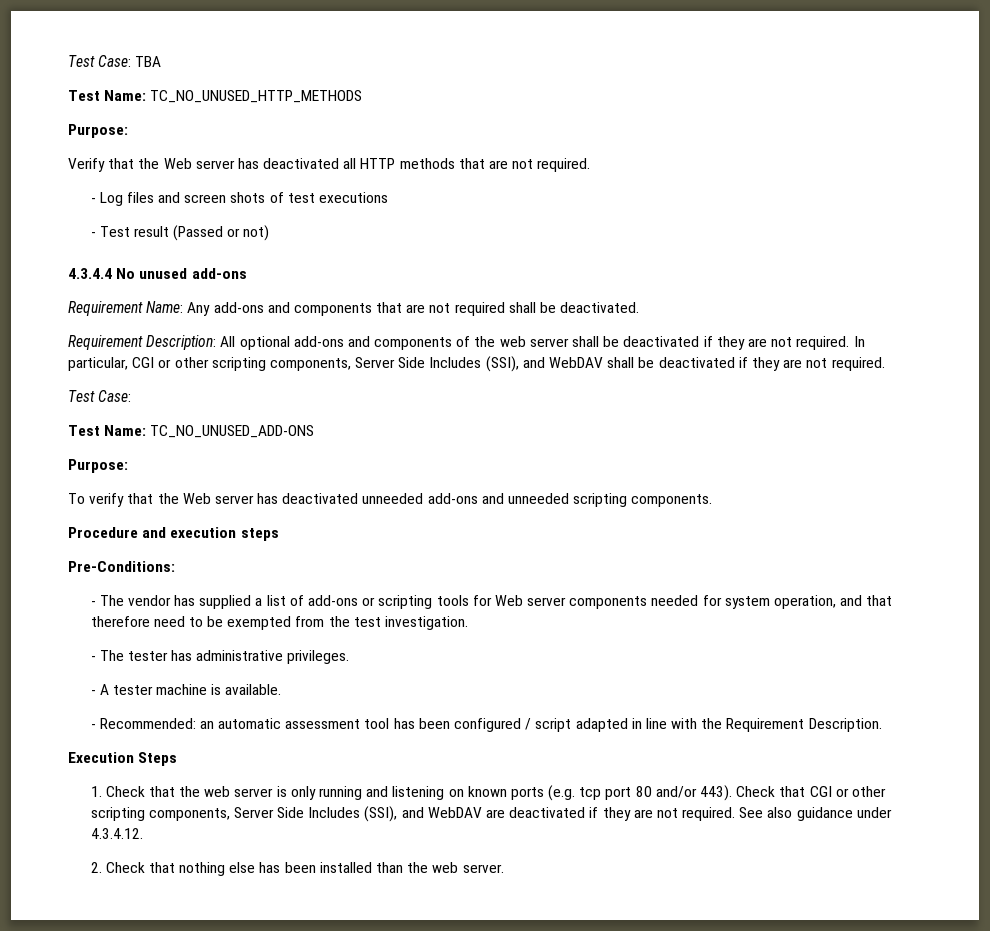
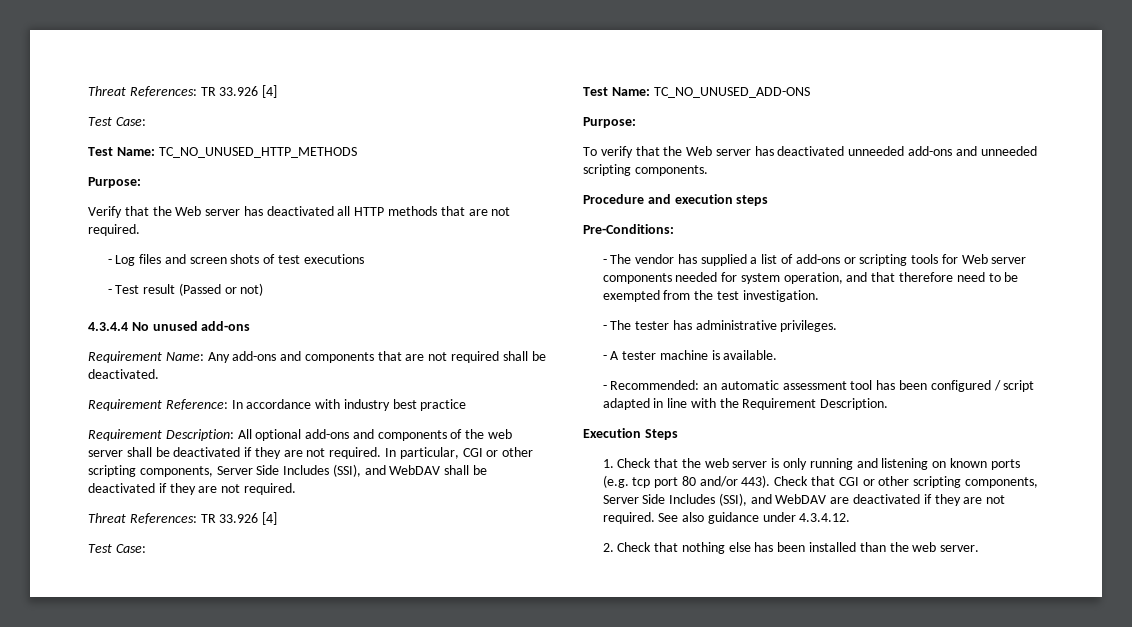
[68,55,162,67] Test Case: TBA -> [88,85,278,98] [88,117,146,126] Threat References: TR 33.926 [4] // Test Case:
(640, 307) none -> [88,399,467,411] // Requirement Reference: In accordance with industry best practice
(885, 364) none -> [88,512,278,525] // Threat References: TR 33.926 [4]

